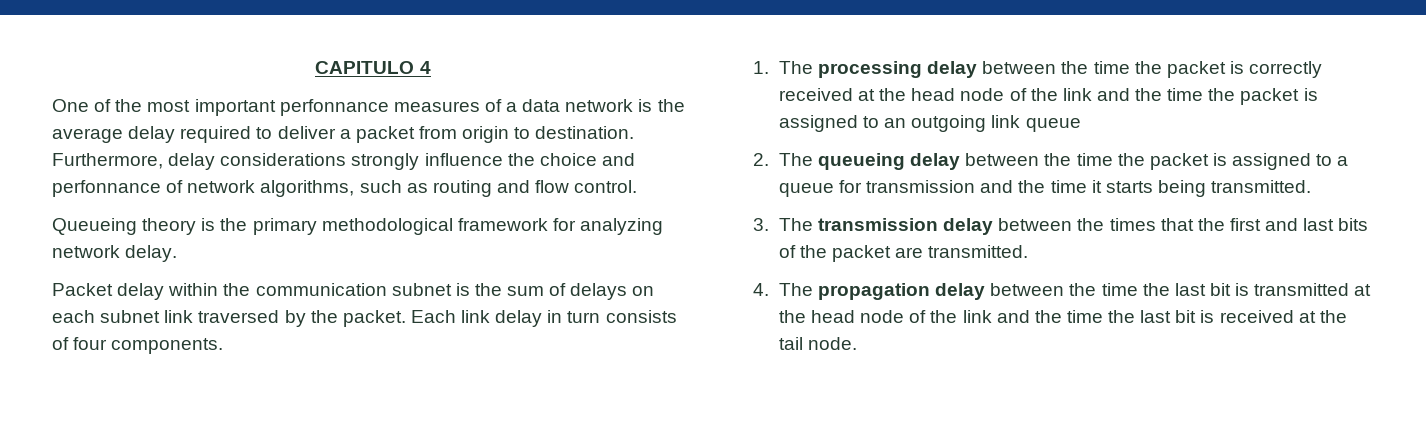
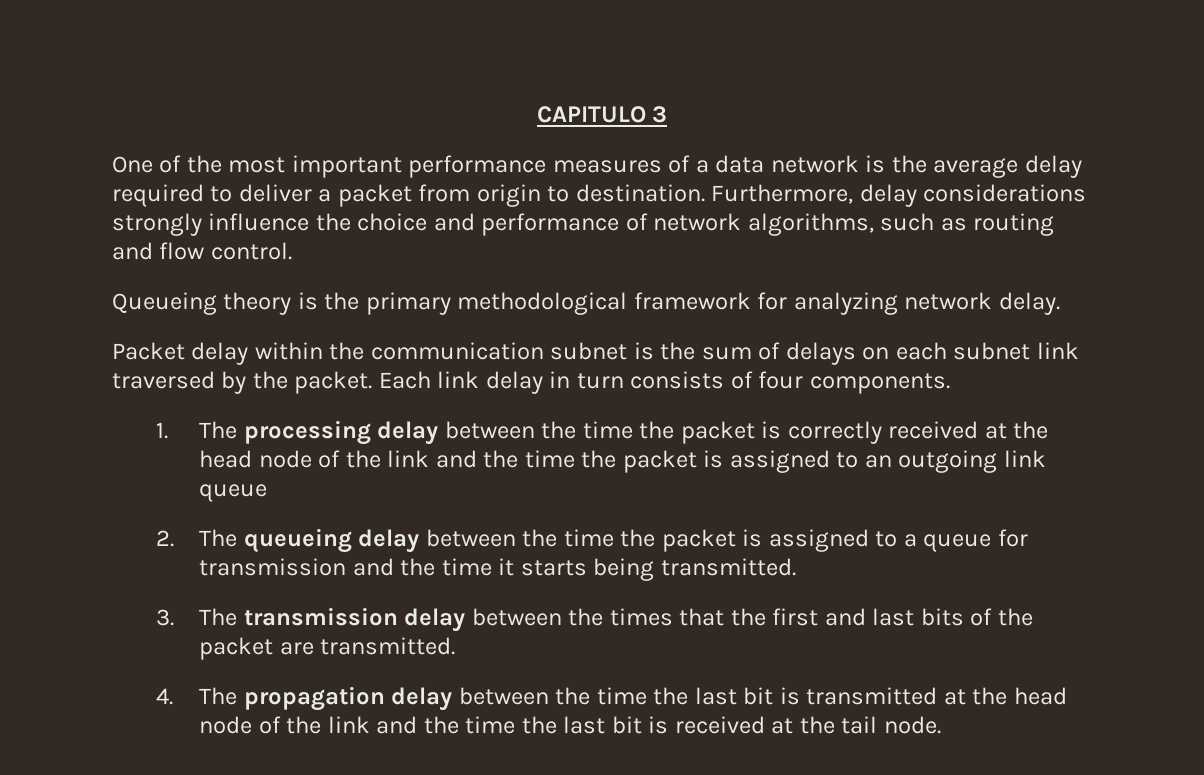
[419,61,431,74] 4 -> [652,106,668,123] 3
[279,99,389,116] perfonnance -> [408,155,547,178] performance
[52,180,161,197] perfonnance -> [481,213,620,236] performance

